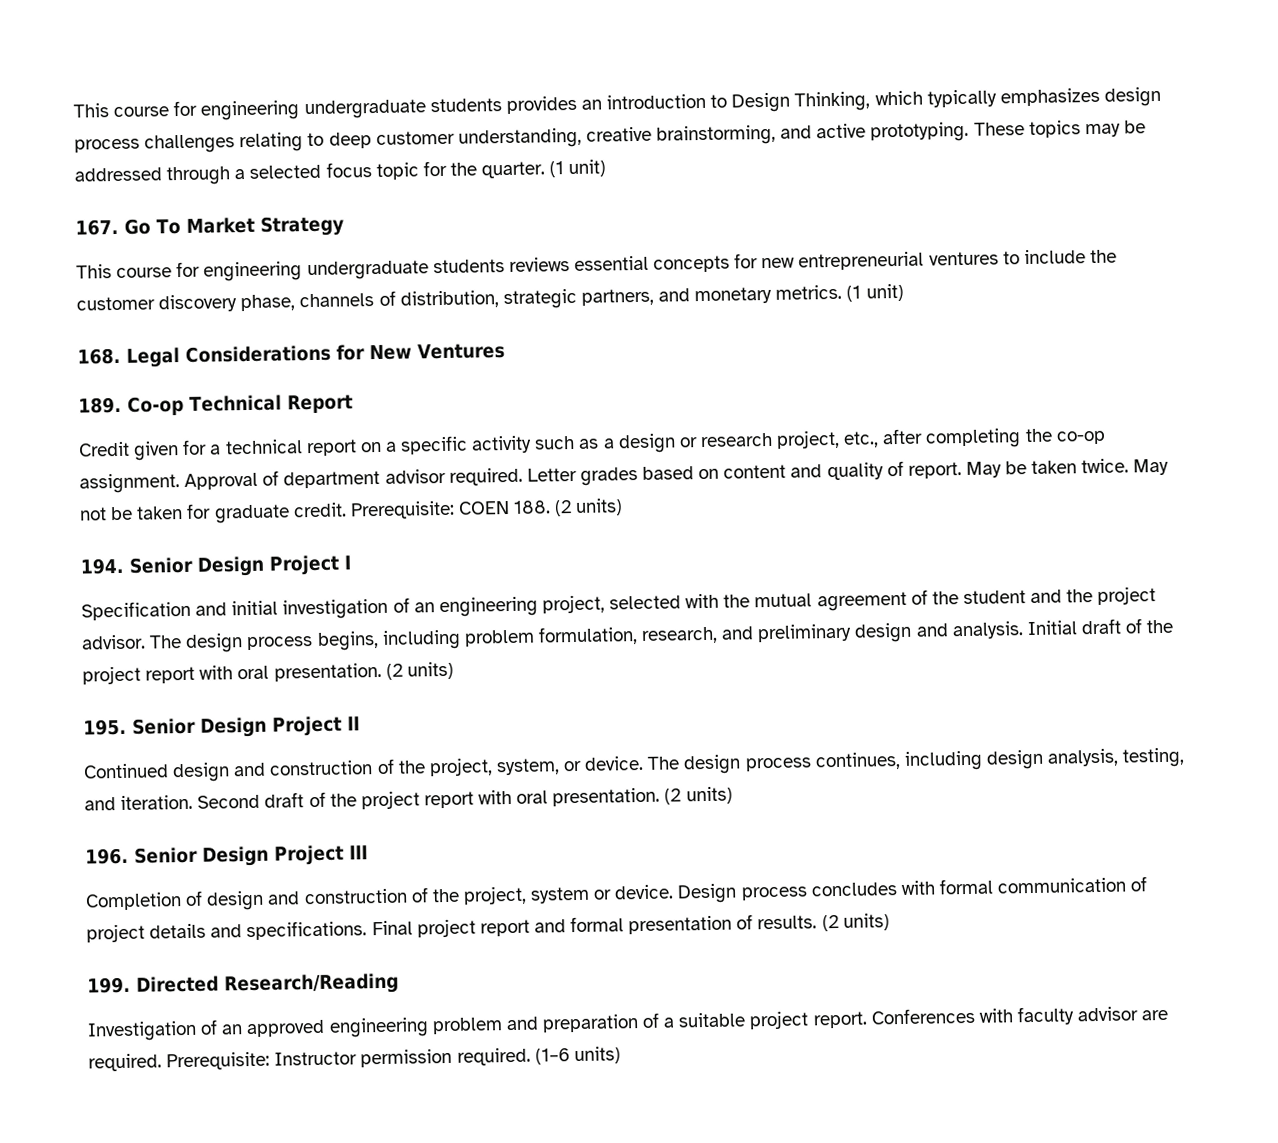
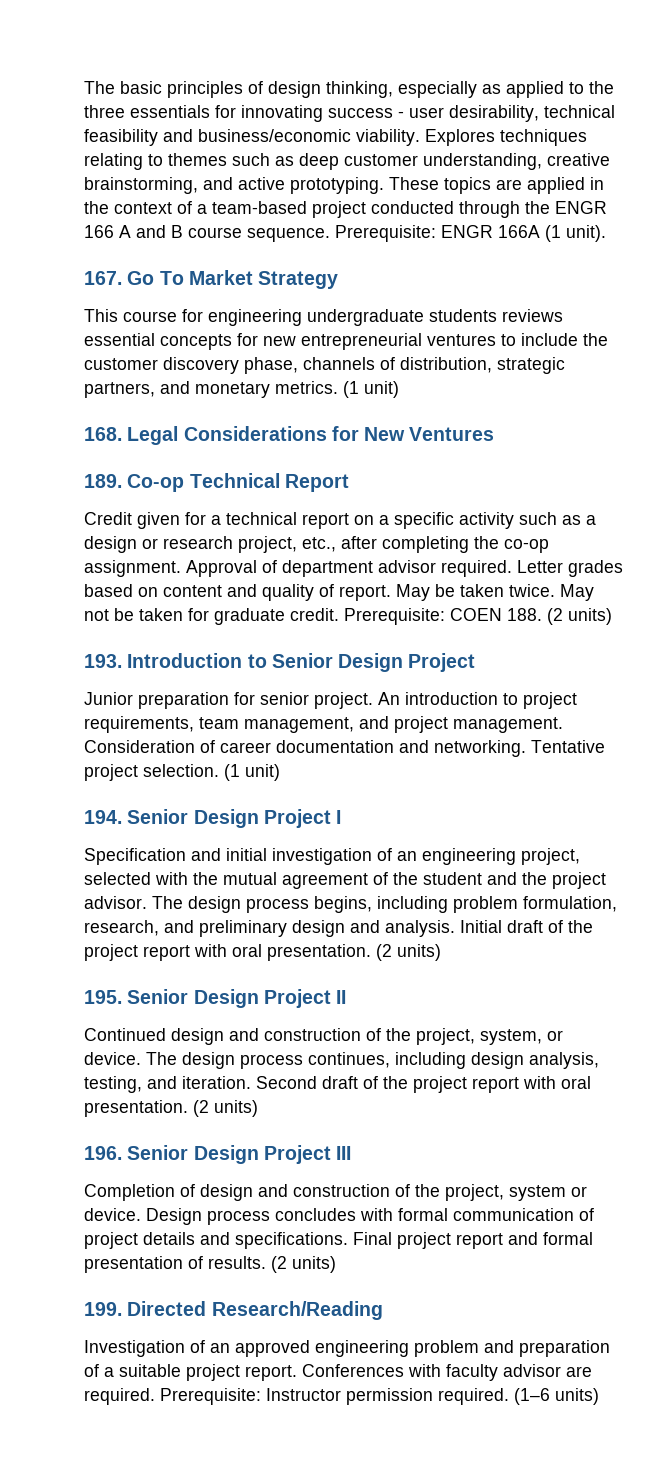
[73,86,1161,121] [74,132,325,154] This course for engineering undergraduate students provides an introduction to Design Thinking, which typically emphasizes design process challenges relating to -> [84,81,614,98] [84,105,615,122] [84,129,587,146] [84,153,294,170] The basic principles of design thinking, especially as applied to the three essentials for innovating success - user desirability, technical feasibility and business/economic viability. Explores techniques relating to themes such as
[1084,120,1146,138] [74,159,607,186] may be addressed through a selected focus topic for the quarter. (1 unit) -> [496,177,604,194] [84,201,607,218] [84,225,606,242] are applied in the context of a team-based project conducted through the ENGR 166 A and B course sequence. Prerequisite: ENGR 166A (1 unit).
(624, 507) none -> [84,653,476,672] [84,692,577,709] [84,716,563,733] [84,740,605,757] [84,764,280,781] // 193. Introduction to Senior Design Project // Junior preparation for senior project. An introduction to project requirements, team management, and project management. Consideration of career documentation and networking. Tentative project selection. (1 unit)

